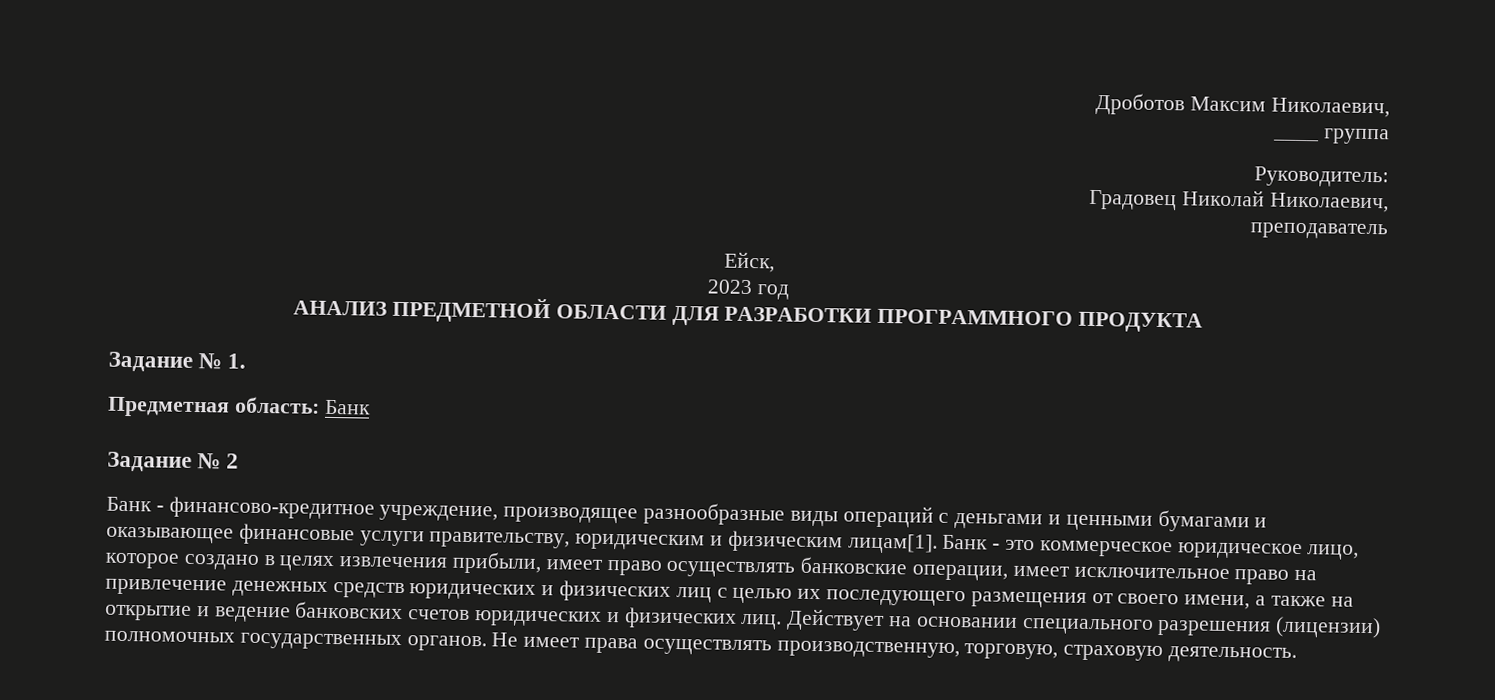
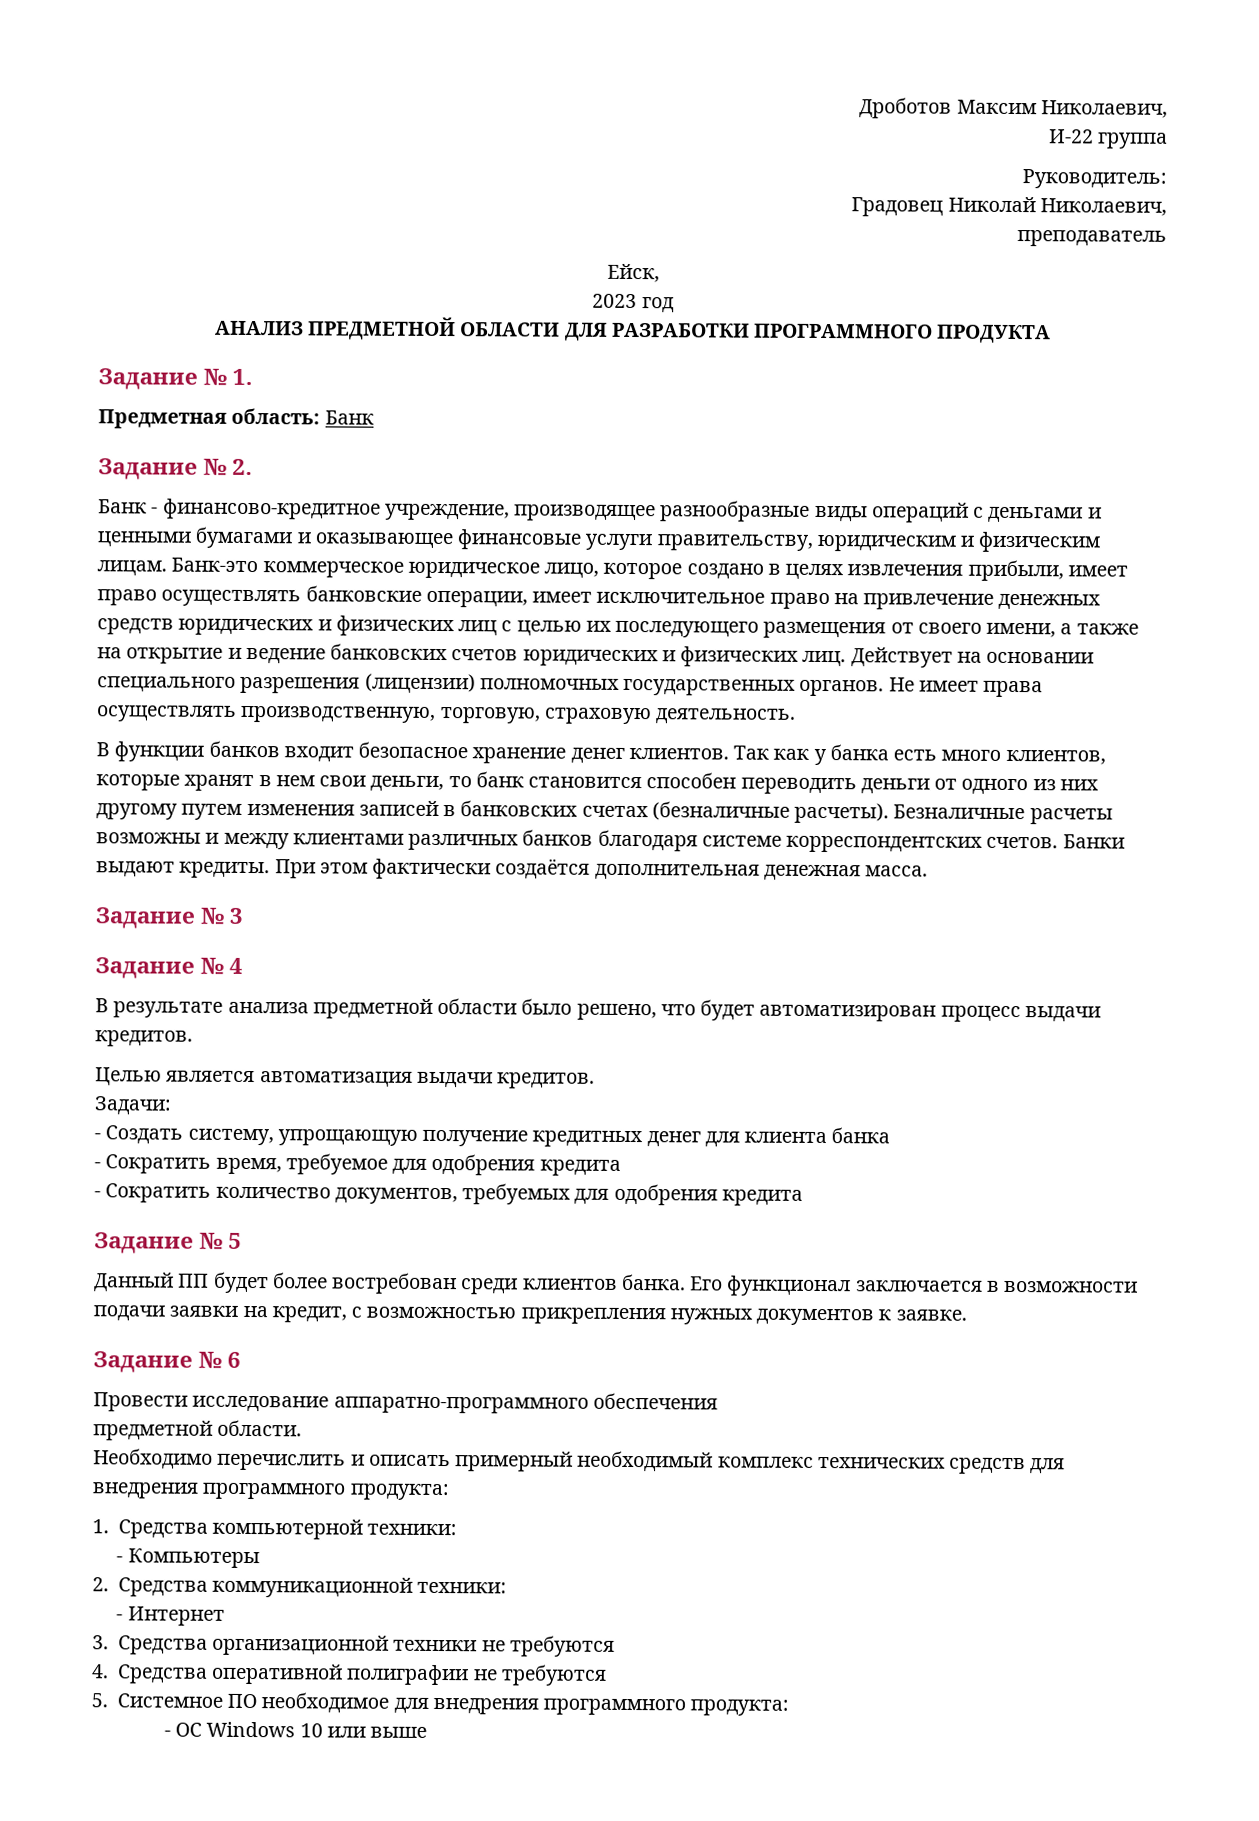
[1273,137,1320,142] ____ -> [1048,129,1094,144] И-22
[226,453,240,469] 2 -> [232,458,254,476] 2.
[847,533,1036,554] лицам[1]. Банк - это -> [97,557,259,576] лицам. Банк-это
(1298, 655) none -> [96,740,1106,766] [96,771,1099,795] [96,800,1113,825] [96,829,1125,853] [96,858,929,881] [95,907,245,929] [95,957,244,979] [95,997,1101,1023] [95,1030,193,1047] [95,1067,596,1089] [94,1096,172,1115] [94,1125,891,1148] [94,1153,621,1176] [94,1183,803,1206] [94,1232,243,1254] [93,1271,1139,1297] [93,1305,967,1326] [93,1351,242,1373] [93,1392,718,1414] [93,1419,303,1441] [93,1448,1066,1475] [92,1482,449,1501] [92,1518,458,1540] [116,1548,260,1569] [92,1576,508,1598] [116,1606,225,1626] [92,1634,615,1657] [91,1663,607,1686] [91,1692,790,1716] [163,1721,428,1738] // В функции банков входит безопасное хранение денег клиентов. Так как у банка есть много клиентов, которые хранят в нем свои деньги, то банк становится способен переводить деньги от одного из них другому путем изменения записей в банковских счетах (безналичные расчеты). Безналичные расчеты возможны и между клиентами различных банков благодаря системе корреспондентских счетов. Банки выдают кредиты. При этом фактически создаётся дополнительная денежная масса. // Задание № 3 // Задание № 4 // В результате анализа предметной области было решено, что будет автоматизирован процесс выдачи кредитов. // Целью является автоматизация выдачи кредитов. // Задачи: // - Создать систему, упрощающую получение кредитных денег для клиента банка // - Сократить время, требуемое для одобрения кредита // - Сократить количество документов, требуемых для одобрения кредита // Задание № 5 // Данный ПП будет более востребован среди клиентов банка. Его функционал заключается в возможности подачи заявки на кредит, с возможностью прикрепления нужных документов к заявке. // Задание № 6 // Провести исследование аппаратно-программного обеспечения // предметной области. // Необходимо перечислить и описать примерный необходимый комплекс технических средств для внедрения программного продукта: // 1. Средства компьютерной техники: // - Компьютеры // 2. Средства коммуникационной техники: // - Интернет // 3. Средства организационной техники не требуются // 4. Средства оперативной полиграфии не требуются // 5. Системное ПО необходимое для внедрения программного продукта: // - ОС Windows 10 или выше

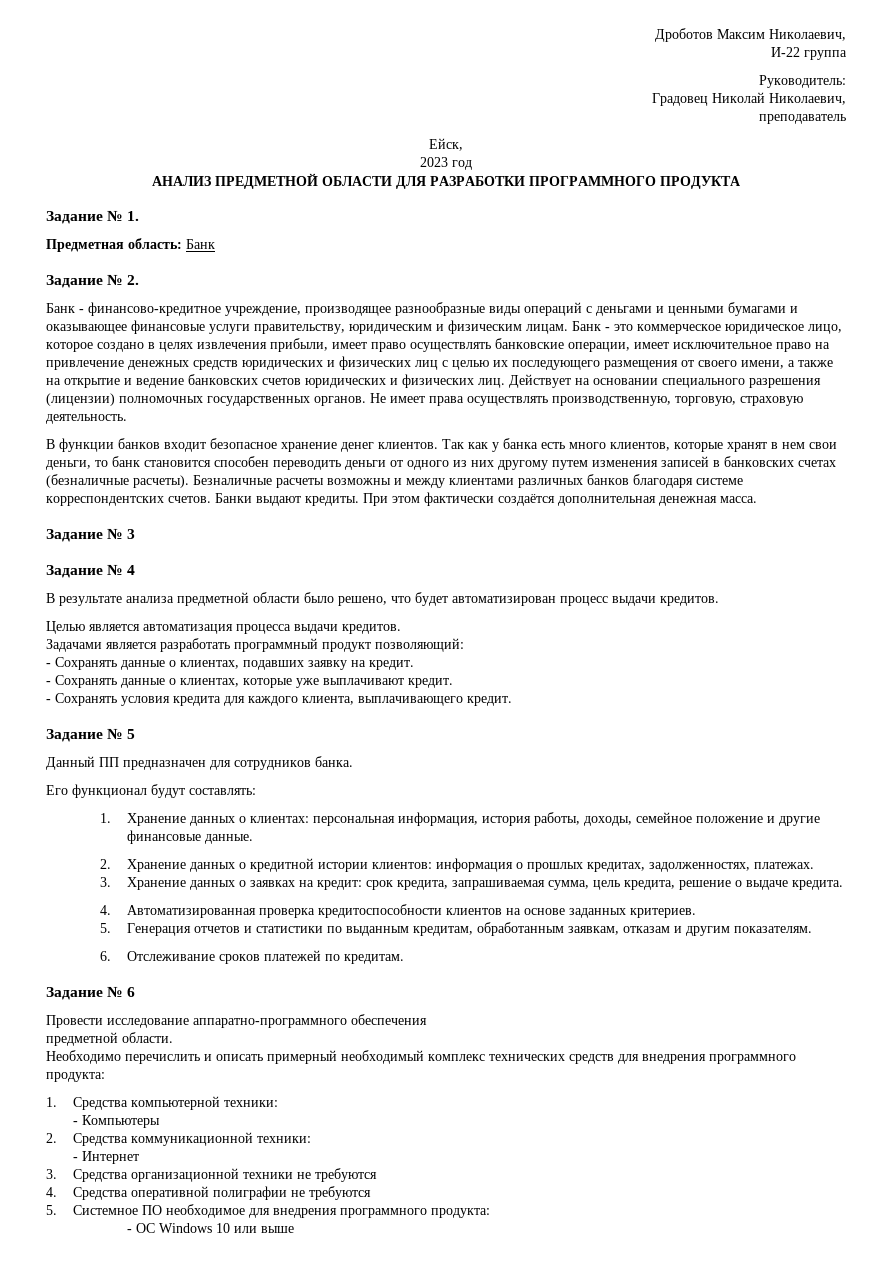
[171,557,259,573] Банк-это -> [572,321,633,331] Банк - это
[416,1071,596,1089] [94,1096,172,1115] [94,1125,891,1148] [94,1153,621,1176] [94,1183,803,1206] выдачи кредитов. // Задачи: // - Создать систему, упрощающую получение кредитных денег для клиента банка // - Сократить время, требуемое для одобрения кредита // - Сократить количество документов, требуемых для одобрения кредита -> [236,624,401,634] [46,638,464,652] [46,657,414,670] [46,675,453,688] [46,693,512,706] процесса выдачи кредитов. // Задачами является разработать программный продукт позволяющий: // - Сохранять данные о клиентах, подавших заявку на кредит. // - Сохранять данные о клиентах, которые уже выплачивают кредит. // - Сохранять условия кредита для каждого клиента, выплачивающего кредит.
[212,1271,618,1295] будет более востребован среди клиентов -> [123,760,311,770] предназначен для сотрудников
(686, 1282) none -> (353, 761) //
[855,1280,1139,1293] [93,1305,967,1326] заключается в возможности подачи заявки на кредит, с возможностью прикрепления нужных документов к заявке. -> [151,784,256,798] [100,812,821,826] [127,830,254,844] [100,858,815,872] [100,877,844,890] [100,904,697,918] [100,922,813,936] [100,950,405,964] будут составлять: // 1. Хранение данных о клиентах: персональная информация, история работы, доходы, семейное положение и другие финансовые данные. // 2. Хранение данных о кредитной истории клиентов: информация о прошлых кредитах, задолженностях, платежах. // 3. Хранение данных о заявках на кредит: срок кредита, запрашиваемая сумма, цель кредита, решение о выдаче кредита. // 4. Автоматизированная проверка кредитоспособности клиентов на основе заданных критериев. // 5. Генерация отчетов и статистики по выданным кредитам, обработанным заявкам, отказам и другим показателям. // 6. Отслеживание сроков платежей по кредитам.

